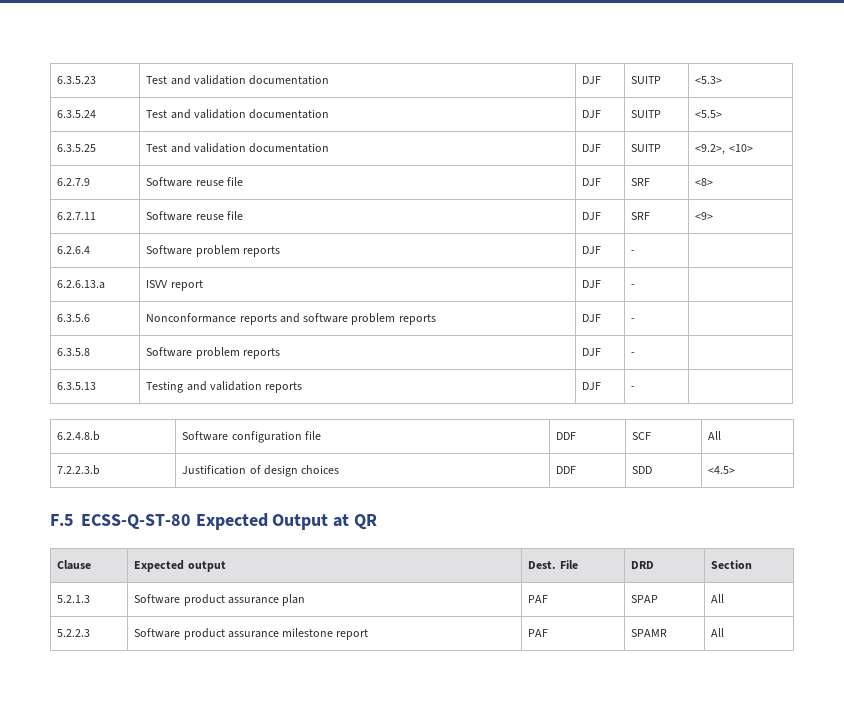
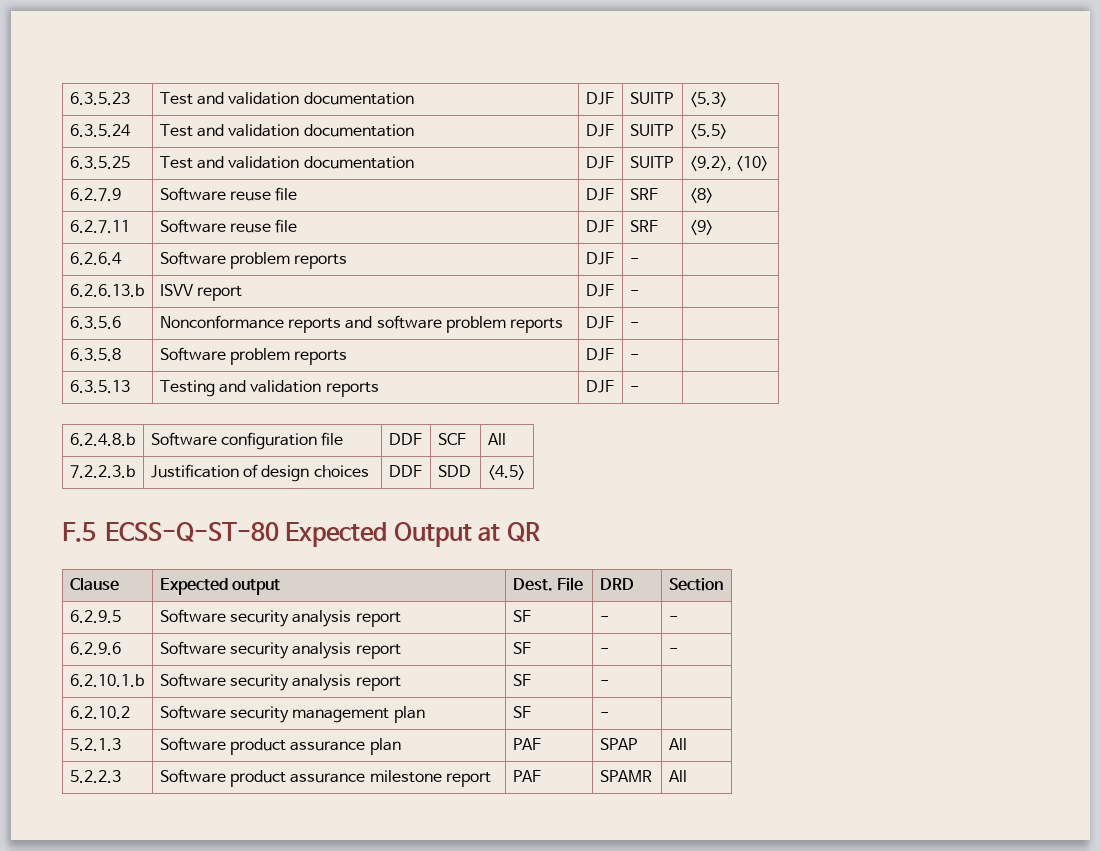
[57,280,106,289] 6.2.6.13.a -> [69,284,144,297] 6.2.6.13.b
(753, 564) none -> [69,610,121,623] [159,609,401,627] [512,610,531,622] [599,616,609,622] [668,616,678,622] [69,642,121,655] [159,641,401,659] [512,642,531,654] [599,648,609,654] [668,648,678,654] [69,674,144,687] [159,673,401,691] [512,674,531,686] [599,680,609,686] [69,706,130,719] [159,705,425,723] [512,706,531,718] [599,712,609,718] // 6.2.9.5 | Software security analysis report | SF | - | - // 6.2.9.6 | Software security analysis report | SF | - | - // 6.2.10.1.b | Software security analysis report | SF | - | // 6.2.10.2 | Software security management plan | SF | - |

